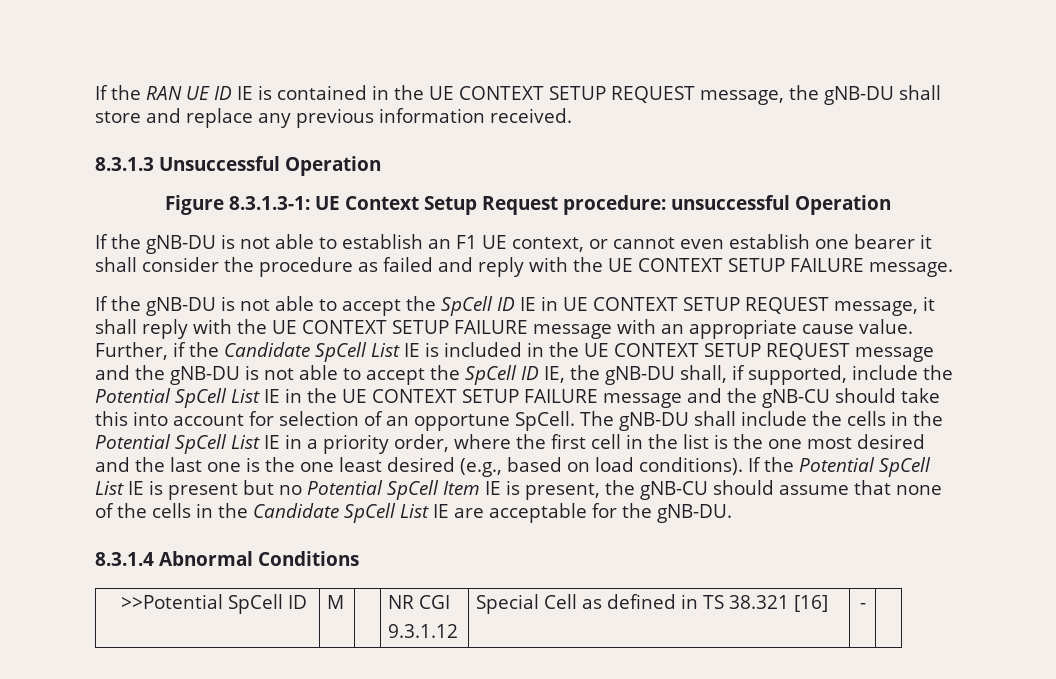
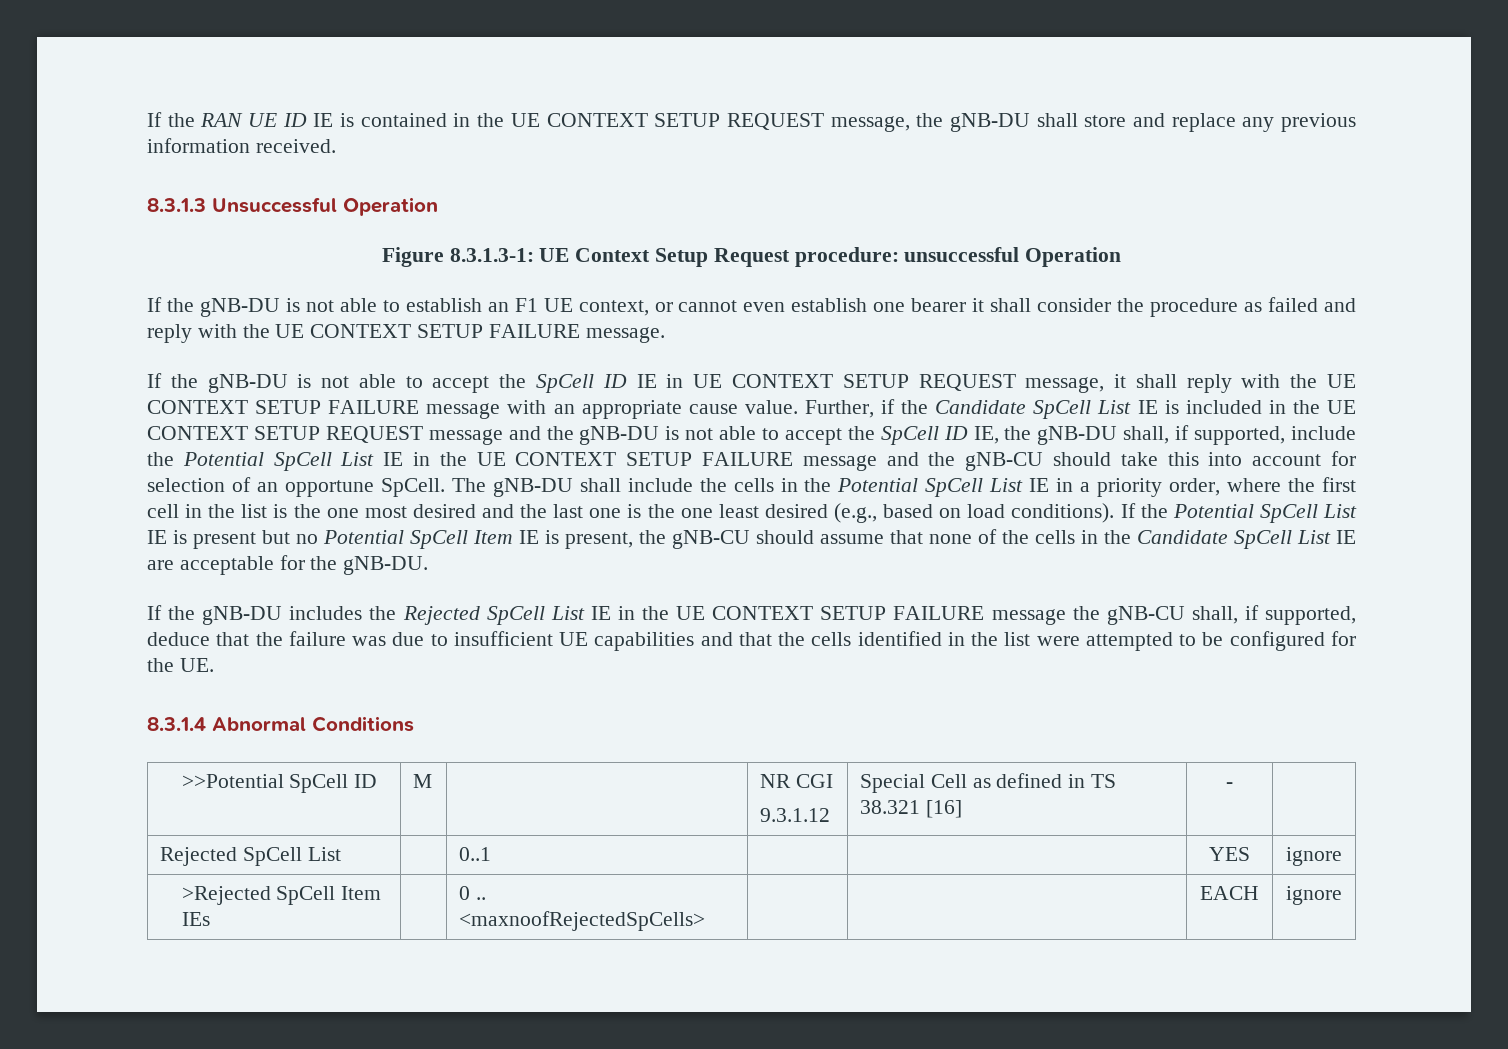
(732, 513) none -> [147,605,1356,625] [147,631,1356,651] [147,658,214,672] // If the gNB-DU includes the Rejected SpCell List IE in the UE CONTEXT SETUP FAILURE message the gNB-CU shall, if supported, deduce that the failure was due to insufficient UE capabilities and that the cells identified in the list were attempted to be configured for the UE.
(866, 606) none -> [159,847,341,866] [458,847,491,861] [1209,847,1250,861] [1286,847,1342,866] [181,886,382,905] [181,912,210,926] [458,886,486,900] [458,911,705,931] [1200,886,1259,900] [1286,886,1342,905] // Rejected SpCell List | | 0..1 | | | YES | ignore // >Rejected SpCell Item IEs | | 0 .. <maxnoofRejectedSpCells> | | | EACH | ignore

